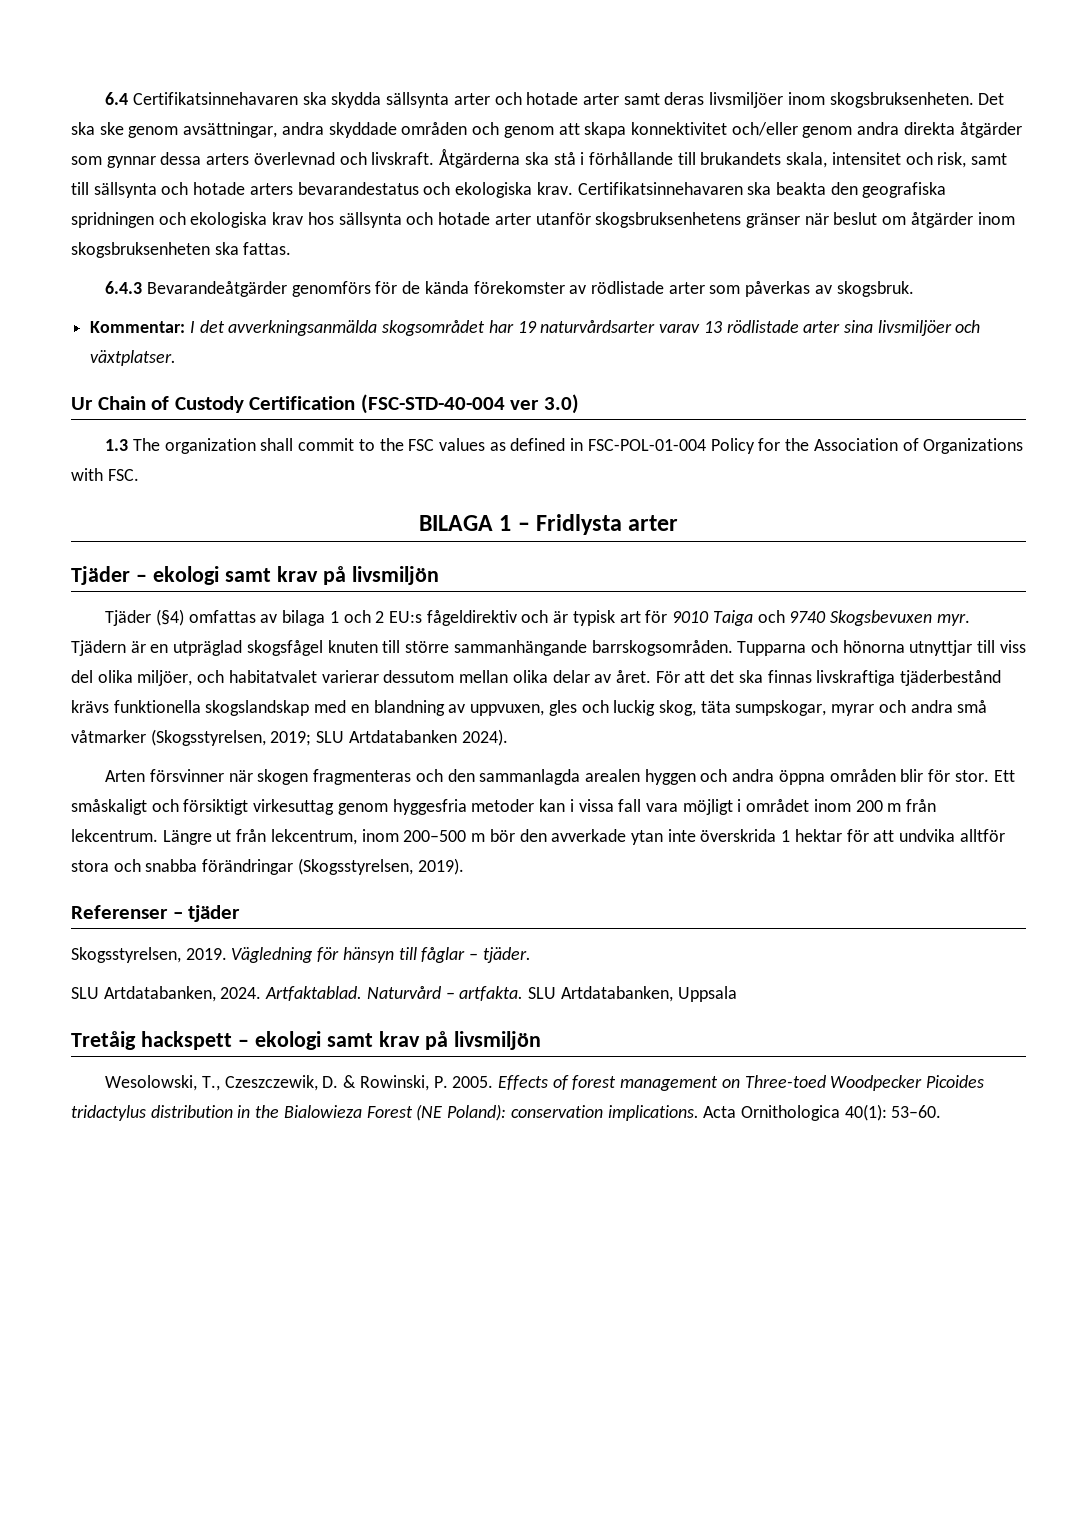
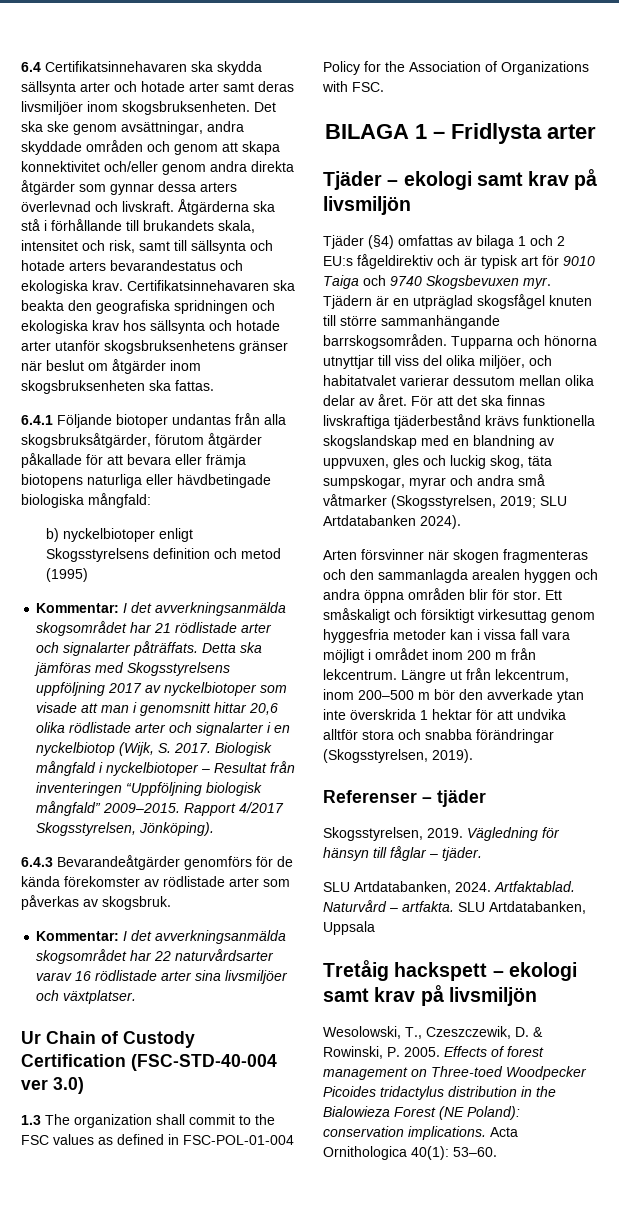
(292, 248) none -> [21,413,286,428] [21,433,262,448] [21,453,246,468] [21,474,271,488] [21,493,151,508] [46,528,194,542] [46,548,282,562] [46,568,89,582] [36,602,287,616] [36,621,273,636] [36,641,263,656] [34,662,231,676] [36,682,288,696] [36,702,279,716] [36,722,291,736] [36,742,273,756] [36,761,296,776] [36,782,263,796] [36,801,285,816] [36,822,215,836] // 6.4.1 Följande biotoper undantas från alla skogsbruksåtgärder, förutom åtgärder påkallade för att bevara eller främja biotopens naturliga eller hävdbetingade biologiska mångfald: // b) nyckelbiotoper enligt Skogsstyrelsens definition och metod (1995) // Kommentar: I det avverkningsanmälda skogsområdet har 21 rödlistade arter och signalarter påträffats. Detta ska jämföras med Skogsstyrelsens uppföljning 2017 av nyckelbiotoper som visade att man i genomsnitt hittar 20,6 olika rödlistade arter och signalarter i en nyckelbiotop (Wijk, S. 2017. Biologisk mångfald i nyckelbiotoper – Resultat från inventeringen “Uppföljning biologisk mångfald” 2009–2015. Rapport 4/2017 Skogsstyrelsen, Jönköping).
[517,321,537,333] 19 -> [154,951,172,961] 22
[703,321,722,333] 13 -> [75,971,92,981] 16

